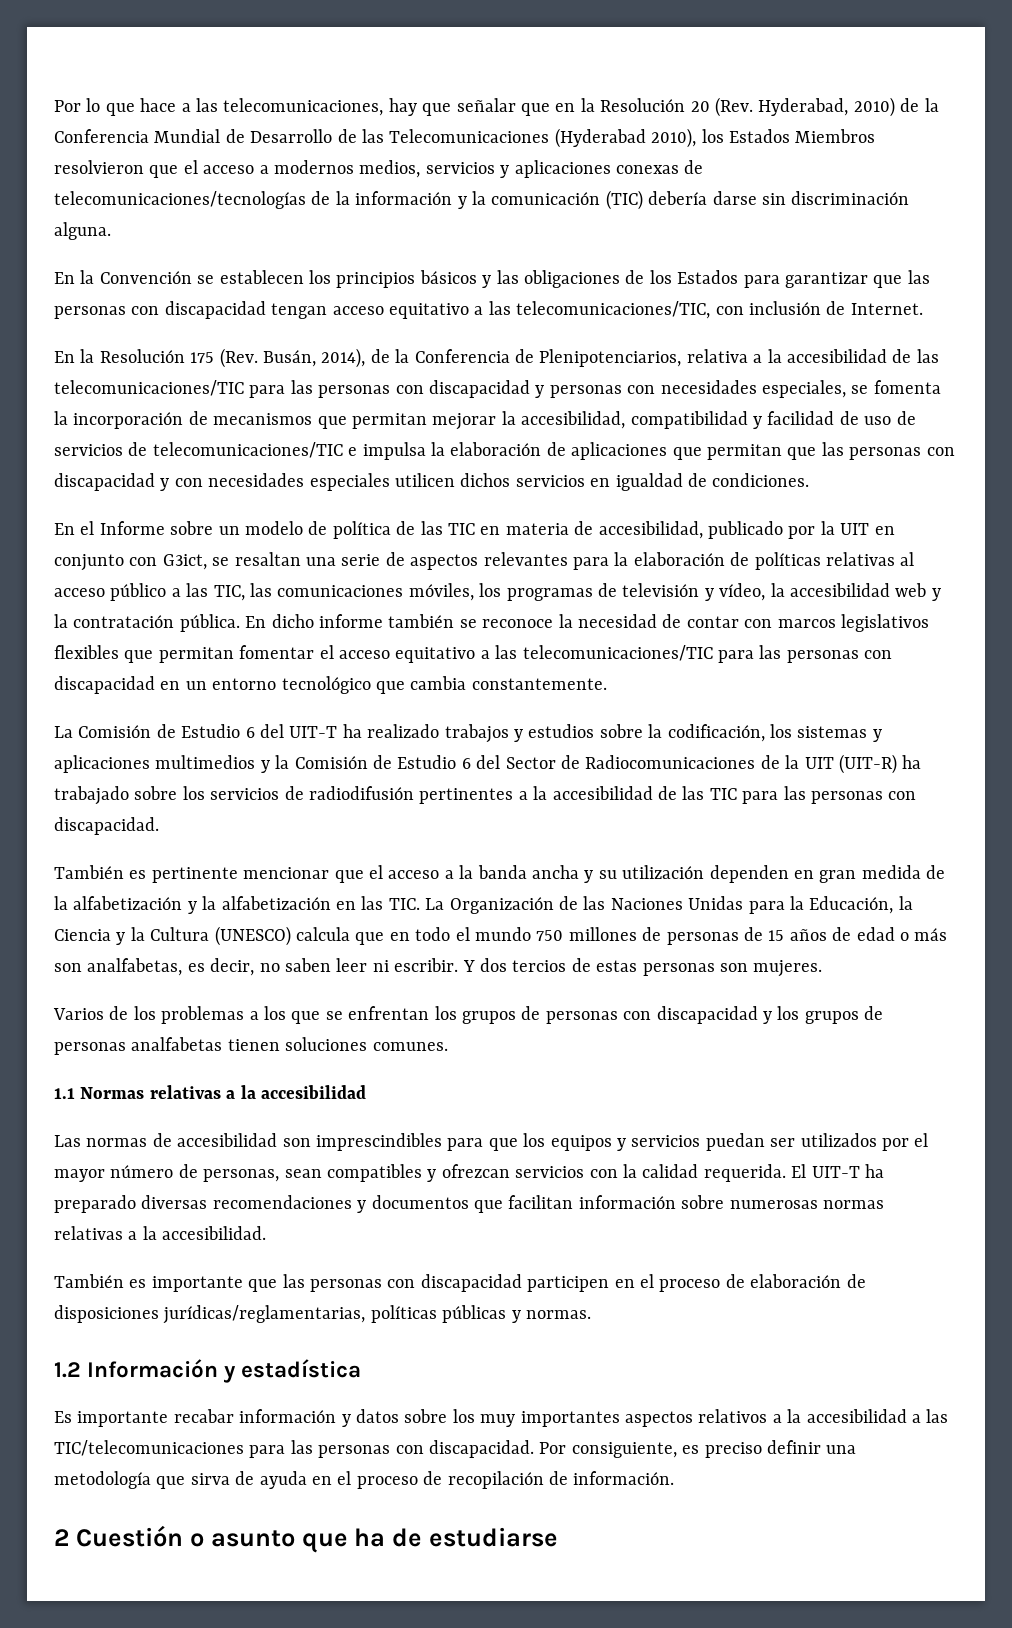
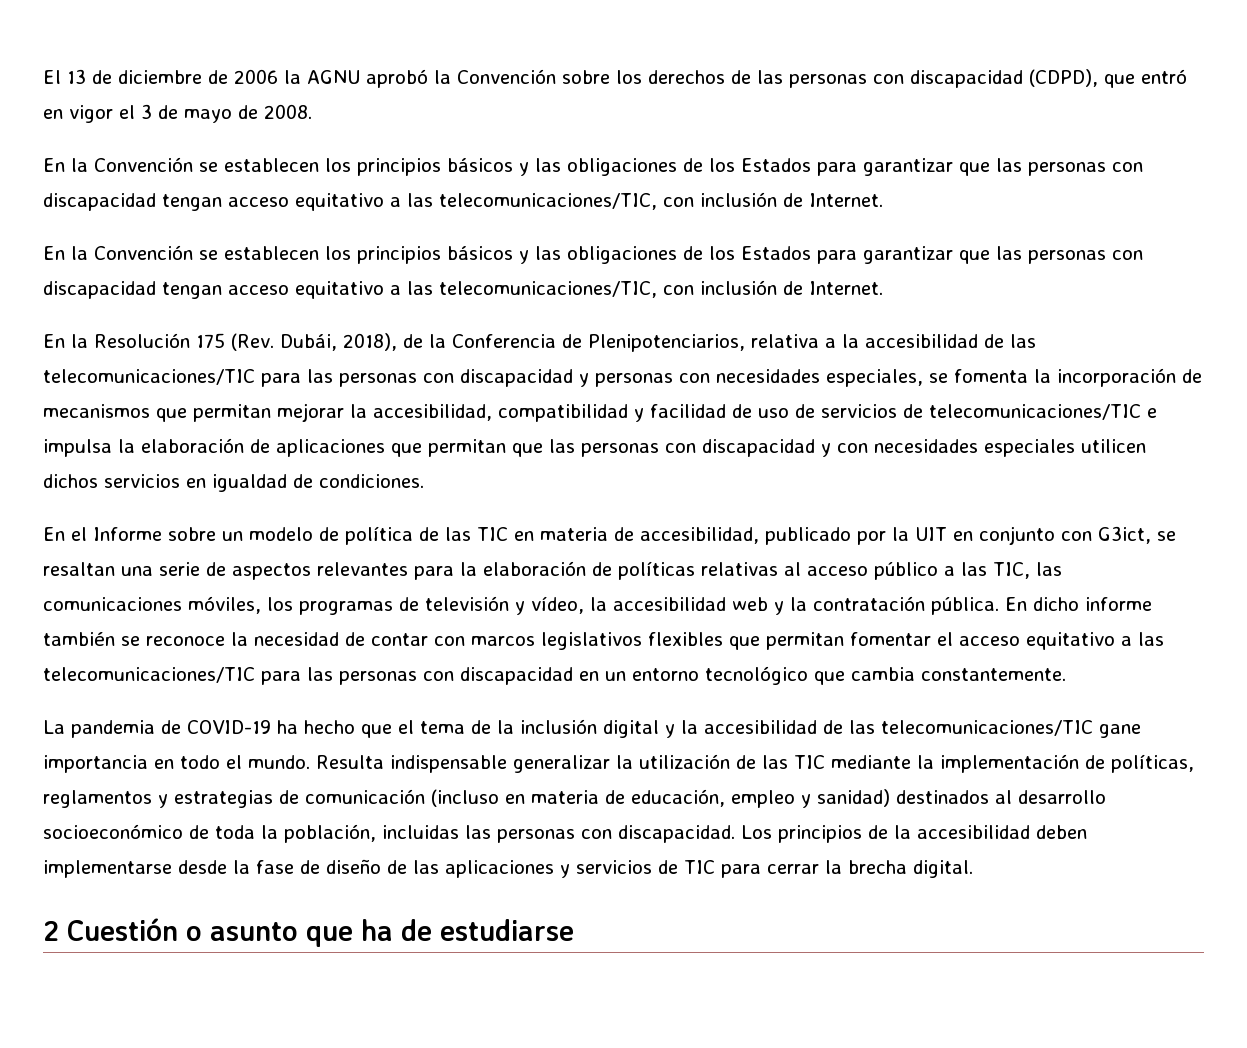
[54,97,939,117] [54,128,876,148] [54,160,704,178] [54,190,910,210] [54,222,111,240] Por lo que hace a las telecomunicaciones, hay que señalar que en la Resolución 20 (Rev. Hyderabad, 2010) de la Conferencia Mundial de Desarrollo de las Telecomunicaciones (Hyderabad 2010), los Estados Miembros resolvieron que el acceso a modernos medios, servicios y aplicaciones conexas de telecomunicaciones/tecnologías de la información y la comunicación (TIC) debería darse sin discriminación alguna. -> [43,69,1187,88] [43,104,312,123] [43,157,1143,176] [43,192,883,211] El 13 de diciembre de 2006 la AGNU aprobó la Convención sobre los derechos de las personas con discapacidad (CDPD), que entró en vigor el 3 de mayo de 2008. // En la Convención se establecen los principios básicos y las obligaciones de los Estados para garantizar que las personas con discapacidad tengan acceso equitativo a las telecomunicaciones/TIC, con inclusión de Internet.
[263,348,366,368] Busán, 2014), -> [279,333,397,351] Dubái, 2018),
[78,724,882,743] [54,754,922,774] [54,786,917,805] [54,817,159,835] [54,865,946,883] [54,896,913,914] [54,926,948,946] [54,958,823,977] [53,1006,884,1024] [54,1037,448,1055] [54,1085,366,1099] [54,1133,929,1151] [54,1164,884,1182] [54,1195,884,1213] [54,1226,267,1240] [54,1274,866,1292] [54,1305,591,1324] [54,1359,362,1383] [54,1409,949,1427] [54,1440,857,1458] [54,1471,675,1489] Comisión de Estudio 6 del UIT-T ha realizado trabajos y estudios sobre la codificación, los sistemas y aplicaciones multimedios y la Comisión de Estudio 6 del Sector de Radiocomunicaciones de la UIT (UIT-R) ha trabajado sobre los servicios de radiodifusión pertinentes a la accesibilidad de las TIC para las personas con discapacidad. // También es pertinente mencionar que el acceso a la banda ancha y su utilización dependen en gran medida de la alfabetización y la alfabetización en las TIC. La Organización de las Naciones Unidas para la Educación, la Ciencia y la Cultura (UNESCO) calcula que en todo el mundo 750 millones de personas de 15 años de edad o más son analfabetas, es decir, no saben leer ni escribir. Y dos tercios de estas personas son mujeres. // Varios de los problemas a los que se enfrentan los grupos de personas con discapacidad y los grupos de personas analfabetas tienen soluciones comunes. // 1.1 Normas relativas a la accesibilidad // Las normas de accesibilidad son imprescindibles para que los equipos y servicios puedan ser utilizados por el mayor número de personas, sean compatibles y ofrezcan servicios con la calidad requerida. El UIT-T ha preparado diversas recomendaciones y documentos que facilitan información sobre numerosas normas relativas a la accesibilidad. // También es importante que las personas con discapacidad participen en el proceso de elaboración de disposiciones jurídicas/reglamentarias, políticas públicas y normas. // 1.2 Información y estadística // Es importante recabar información y datos sobre los muy importantes aspectos relativos a la accesibilidad a las TIC/telecomunicaciones para las personas con discapacidad. Por consiguiente, es preciso definir una metodología que sirva de ayuda en el proceso de recopilación de información. -> [71,719,1141,738] [43,754,1194,773] [43,789,1106,808] [43,824,1087,843] [43,859,973,878] pandemia de COVID-19 ha hecho que el tema de la inclusión digital y la accesibilidad de las telecomunicaciones/TIC gane importancia en todo el mundo. Resulta indispensable generalizar la utilización de las TIC mediante la implementación de políticas, reglamentos y estrategias de comunicación (incluso en materia de educación, empleo y sanidad) destinados al desarrollo socioeconómico de toda la población, incluidas las personas con discapacidad. Los principios de la accesibilidad deben implementarse desde la fase de diseño de las aplicaciones y servicios de TIC para cerrar la brecha digital.

